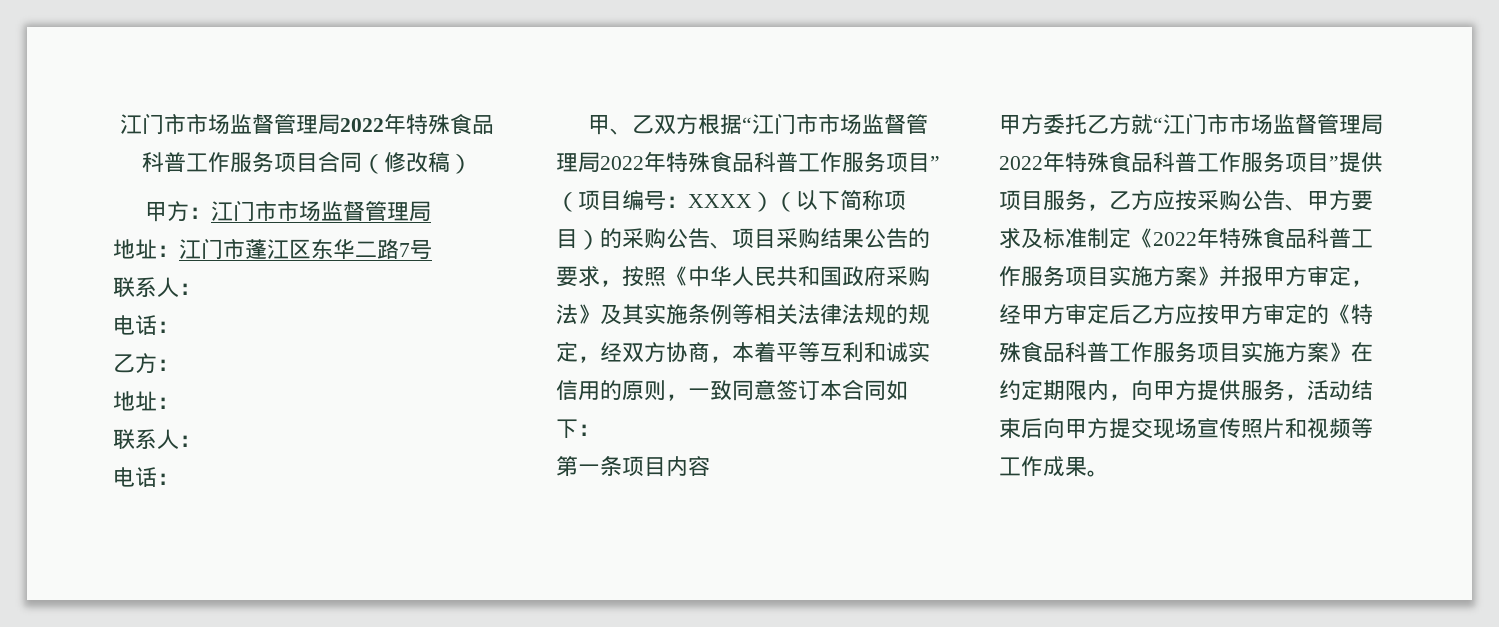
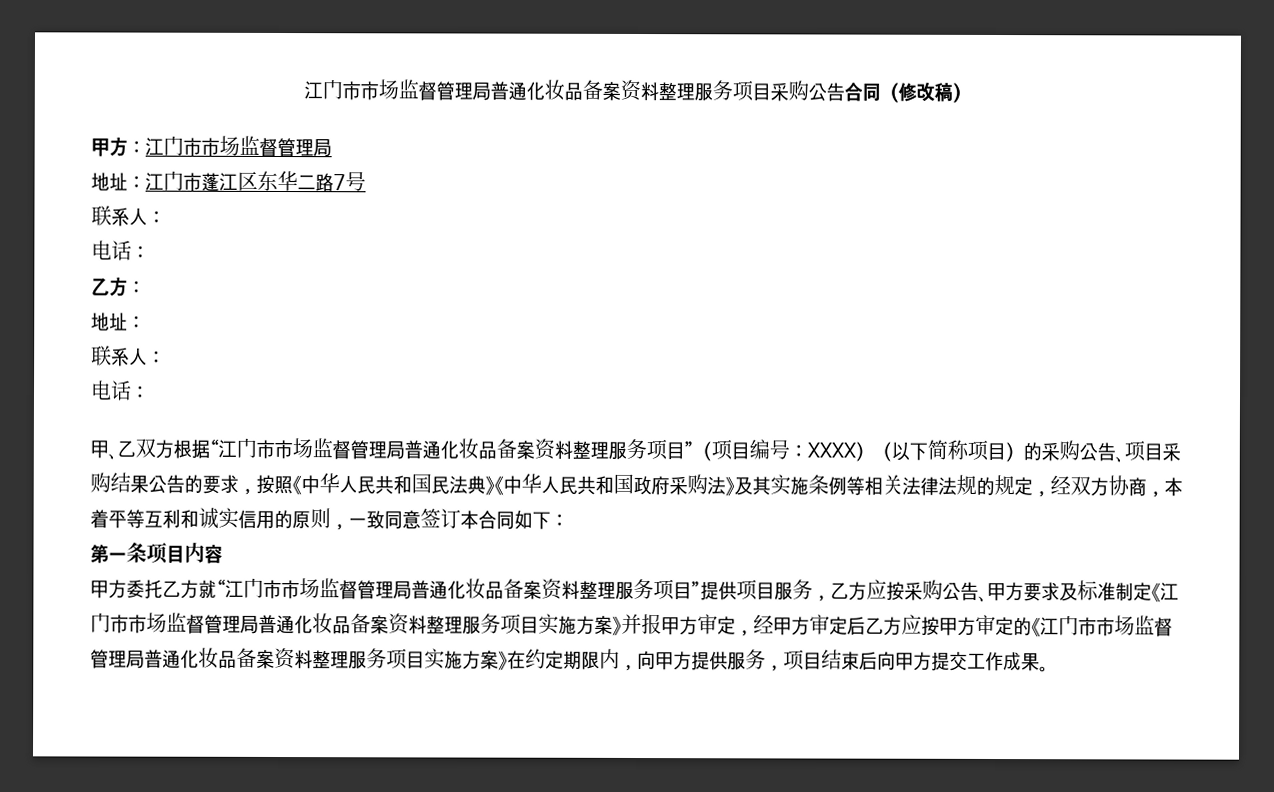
[119,113,494,135] [141,152,318,173] 江门市市场监督管理局2022年特殊食品科普工作服务项目 -> [304,79,845,102] 江门市市场监督管理局普通化妆品备案资料整理服务项目采购公告
[600,151,842,173] 2022年特殊食品科普工作 -> [404,438,609,460] 普通化妆品备案资料整理
(842, 276) none -> [431,473,634,496] 民法典》《中华人民共和国
[999,151,1241,173] 2022年特殊食品科普工作 -> [411,578,616,600] 普通化妆品备案资料整理
[1153,227,1373,249] [999,266,1021,286] 2022年特殊食品科普工作 -> [1160,582,1179,601] [90,612,463,635] 江门市市场监督管理局普通化妆品备案资料整理
[1351,304,1373,324] [999,341,1153,363] 特殊食品科普工作 -> [1040,615,1173,637] [90,647,349,670] 江门市市场监督管理局普通化妆品备案资料整理
[1307,380,1351,400] 活动 -> [783,649,822,671] 项目
[1153,418,1373,439] 现场宣传照片和视频等 -> (968, 661) none

